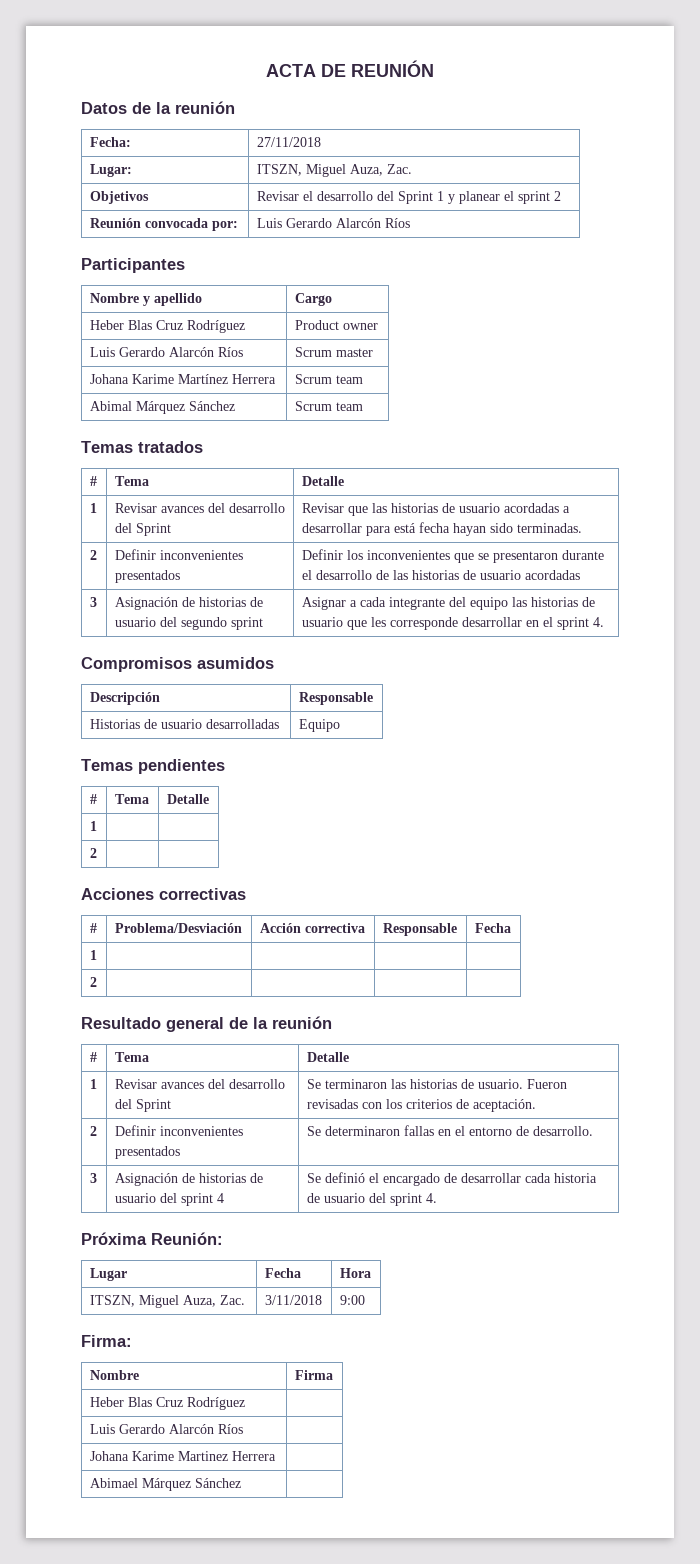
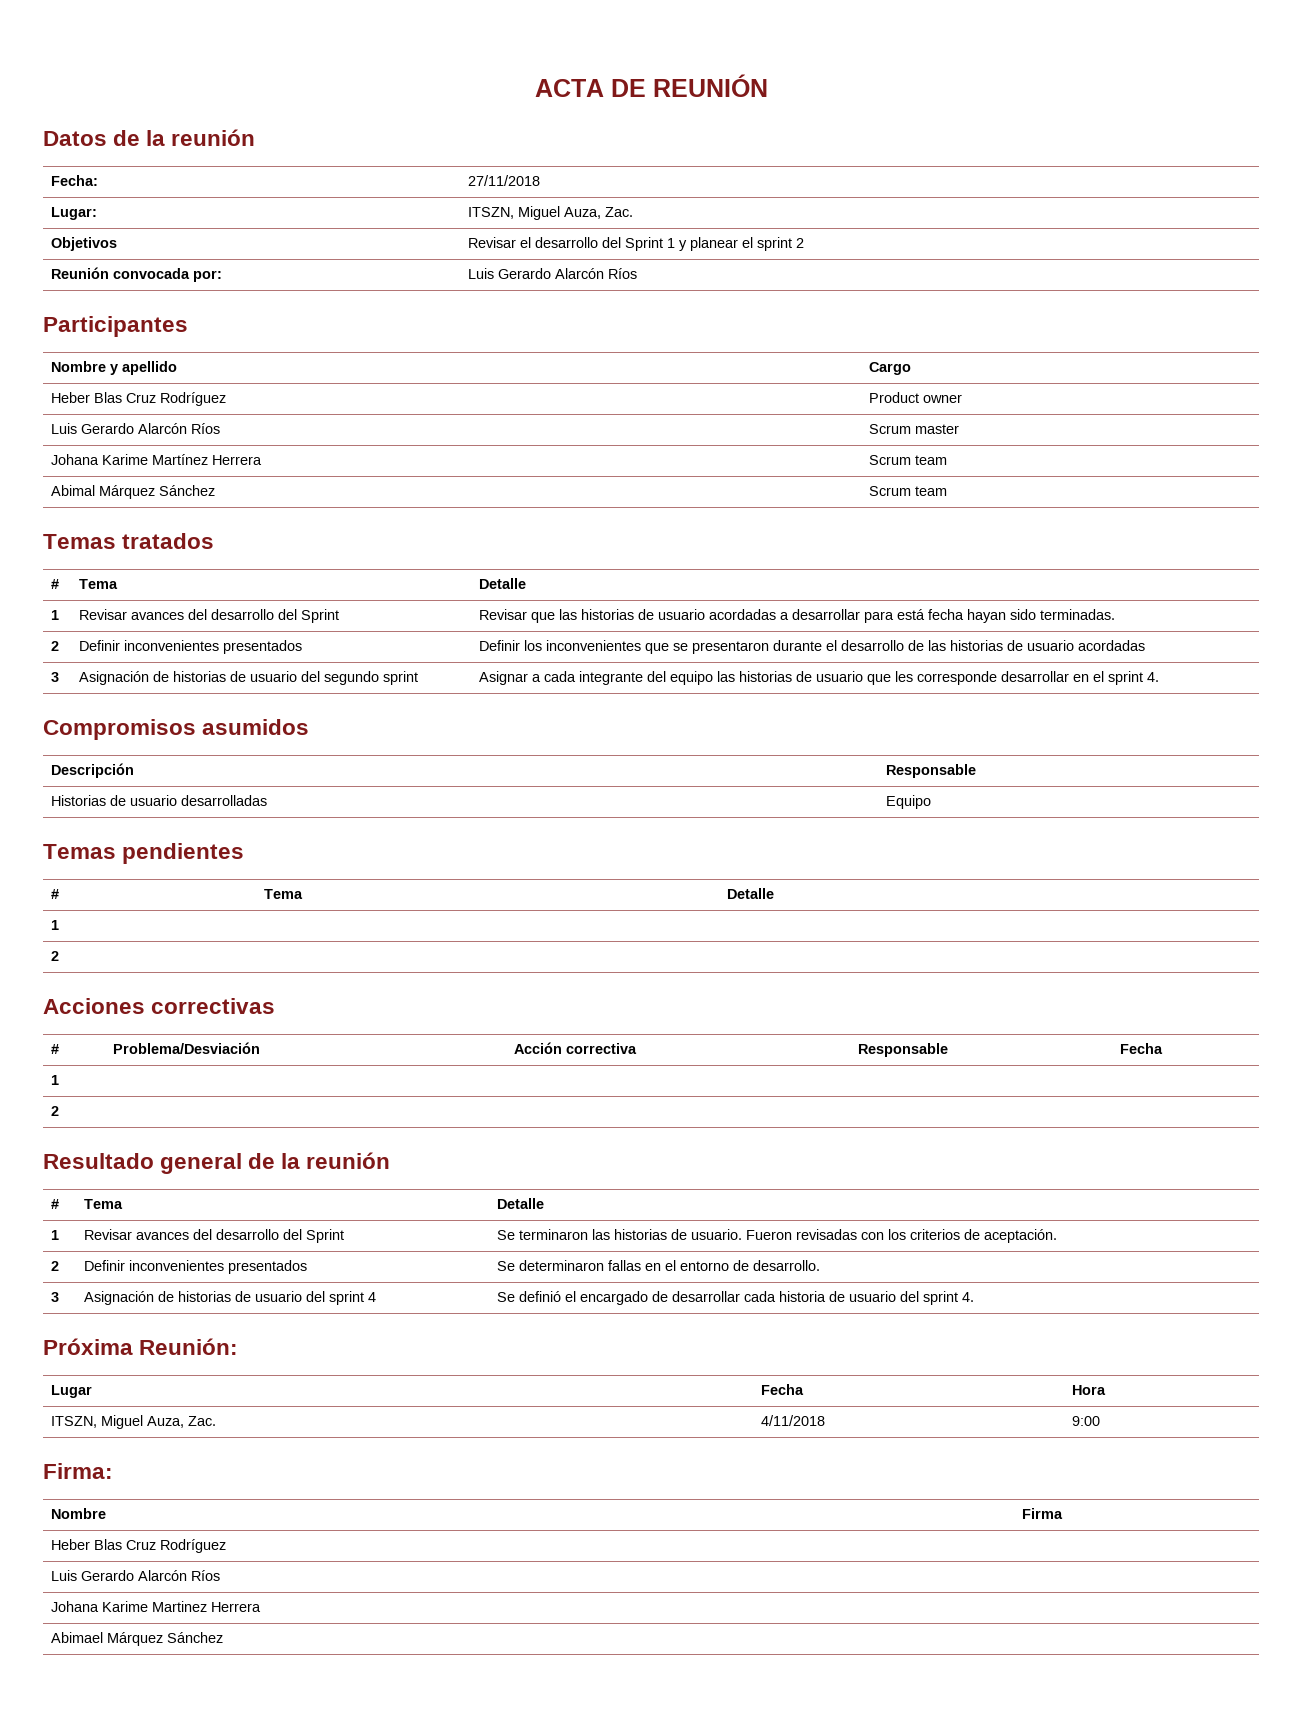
[264,1295,322,1305] 3/11/2018 -> [761,1415,826,1426] 4/11/2018

